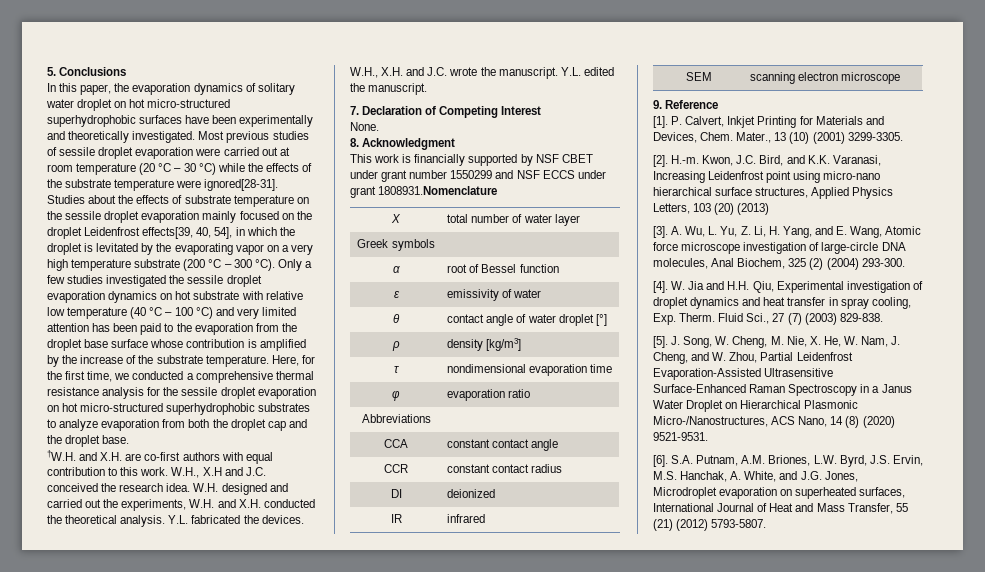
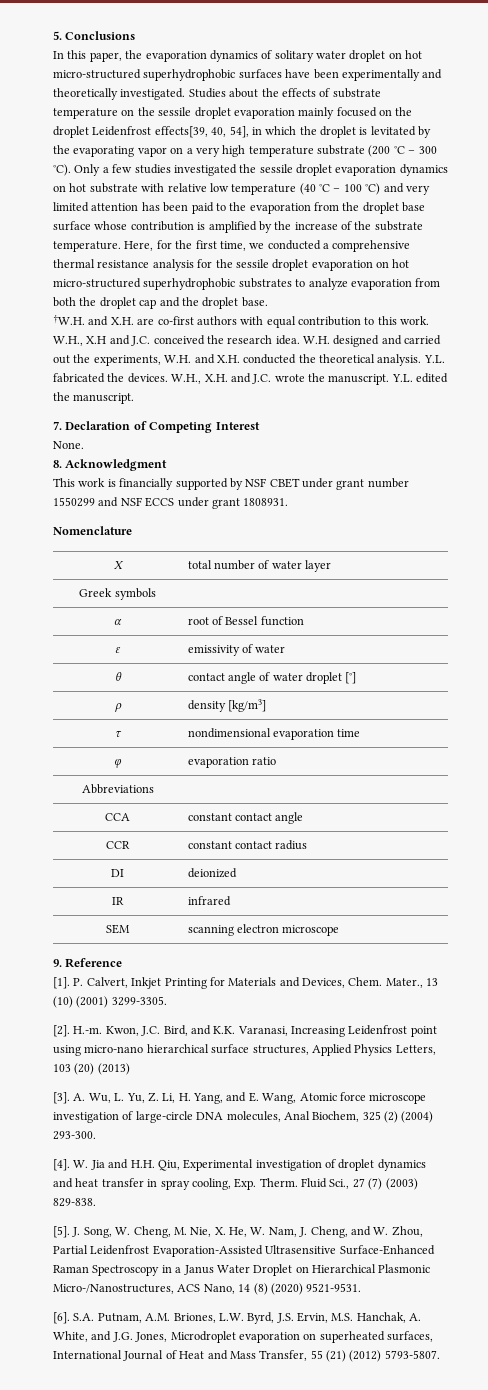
[198,131,309,143] [47,147,290,159] [47,163,313,175] [47,179,279,191] Most previous studies of sessile droplet evaporation were carried out at room temperature (20 °C – 30 °C) while the effects of the substrate temperature were ignored[28-31]. -> (186, 94) none
[378,186,498,195] 1808931.Nomenclature -> [243,498,289,506] [53,526,132,535] 1808931. // Nomenclature

